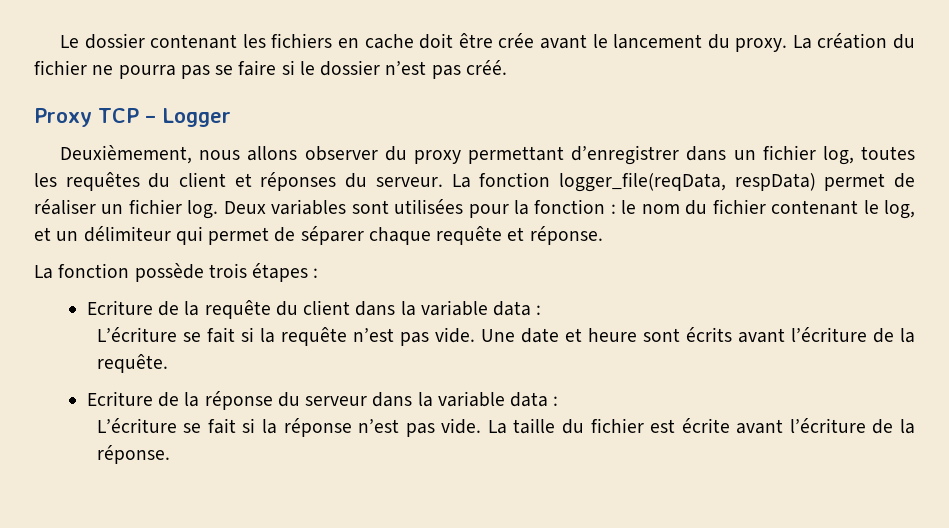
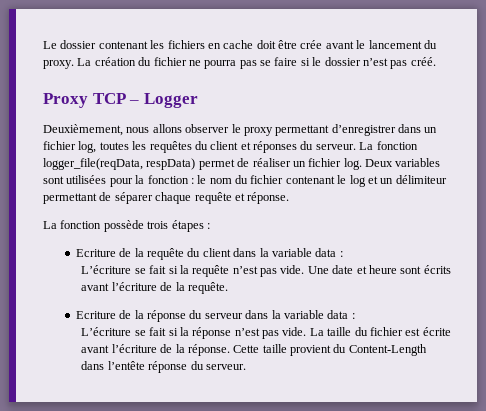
[384,146,407,161] du -> [231,124,241,133] le
[884,200,916,219] log, -> [349,175,366,187] log
[175,226,270,245] qui permet -> [43,193,97,204] permettant
(170, 454) none -> [233,344,427,356] [81,361,246,373] Cette taille provient du Content-Length dans l’entête réponse du serveur.

